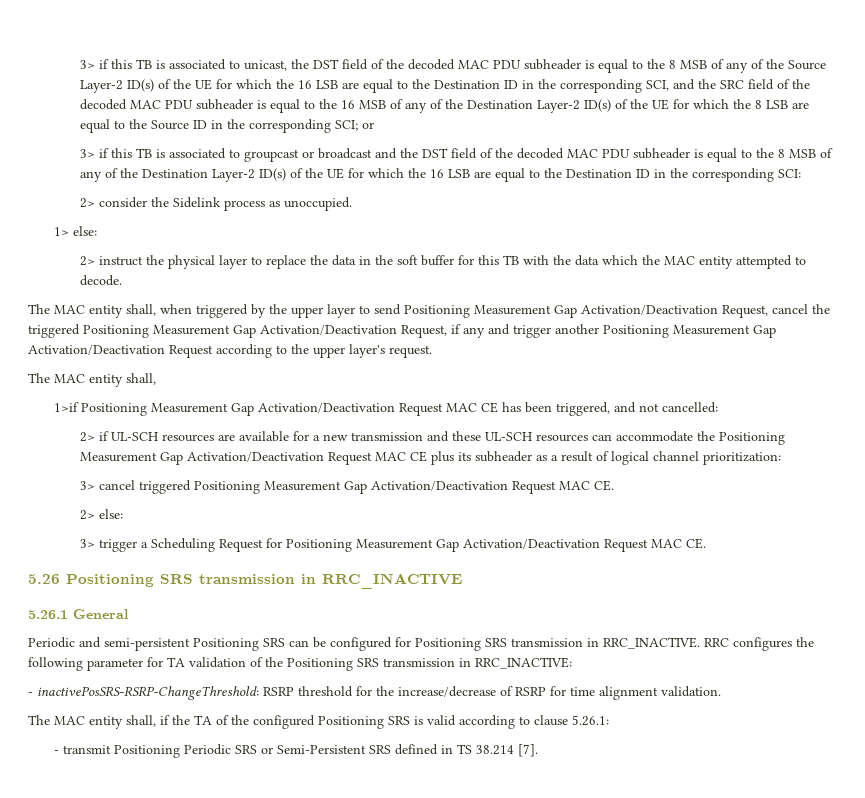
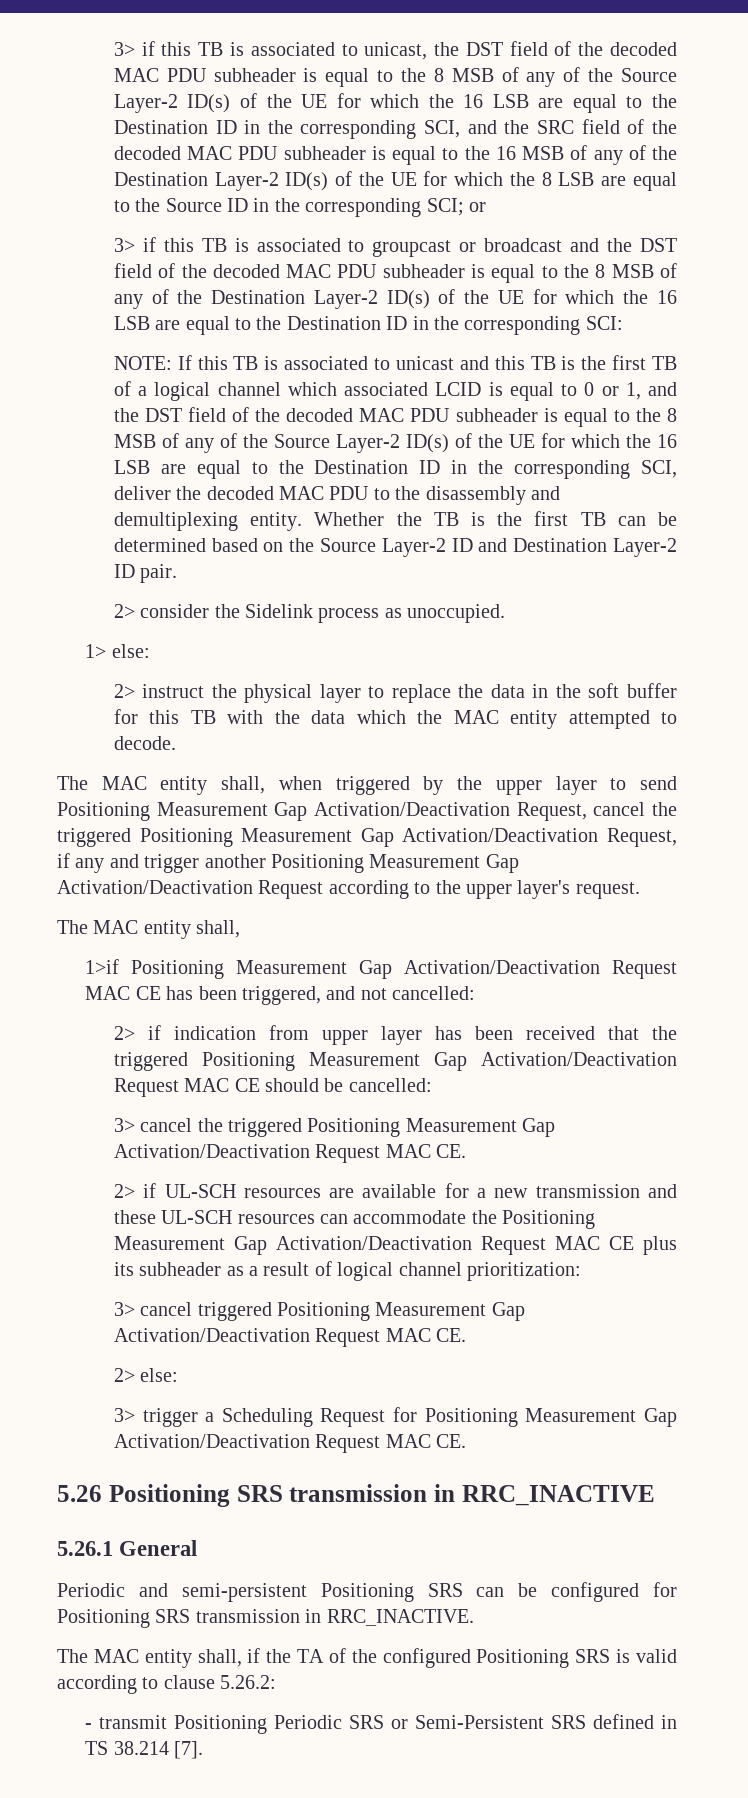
(802, 173) none -> [113,355,677,370] [113,381,677,401] [113,407,677,427] [113,433,677,453] [113,460,678,479] [113,486,561,505] [113,511,677,531] [113,538,677,557] [113,564,178,583] // NOTE: If this TB is associated to unicast and this TB is the first TB of a logical channel which associated LCID is equal to 0 or 1, and the DST field of the decoded MAC PDU subheader is equal to the 8 MSB of any of the Source Layer-2 ID(s) of the UE for which the 16 LSB are equal to the Destination ID in the corresponding SCI, deliver the decoded MAC PDU to the disassembly and demultiplexing entity. Whether the TB is the first TB can be determined based on the Source Layer-2 ID and Destination Layer-2 ID pair.
(719, 407) none -> [113,1025,677,1045] [113,1052,677,1071] [113,1078,432,1097] [113,1118,556,1137] [113,1144,467,1163] // 2> if indication from upper layer has been received that the triggered Positioning Measurement Gap Activation/Deactivation Request MAC CE should be cancelled: // 3> cancel the triggered Positioning Measurement Gap Activation/Deactivation Request MAC CE.
[704,637,814,651] [28,657,572,671] [28,686,721,700] RRC configures the following parameter for TA validation of the Positioning SRS transmission in RRC_INACTIVE: // - inactivePosSRS-RSRP-ChangeThreshold: RSRP threshold for the increase/decrease of RSRP for time alignment validation. -> (474, 1617) none
[572,715,609,726] 5.26.1: -> [220,1675,277,1689] 5.26.2:

